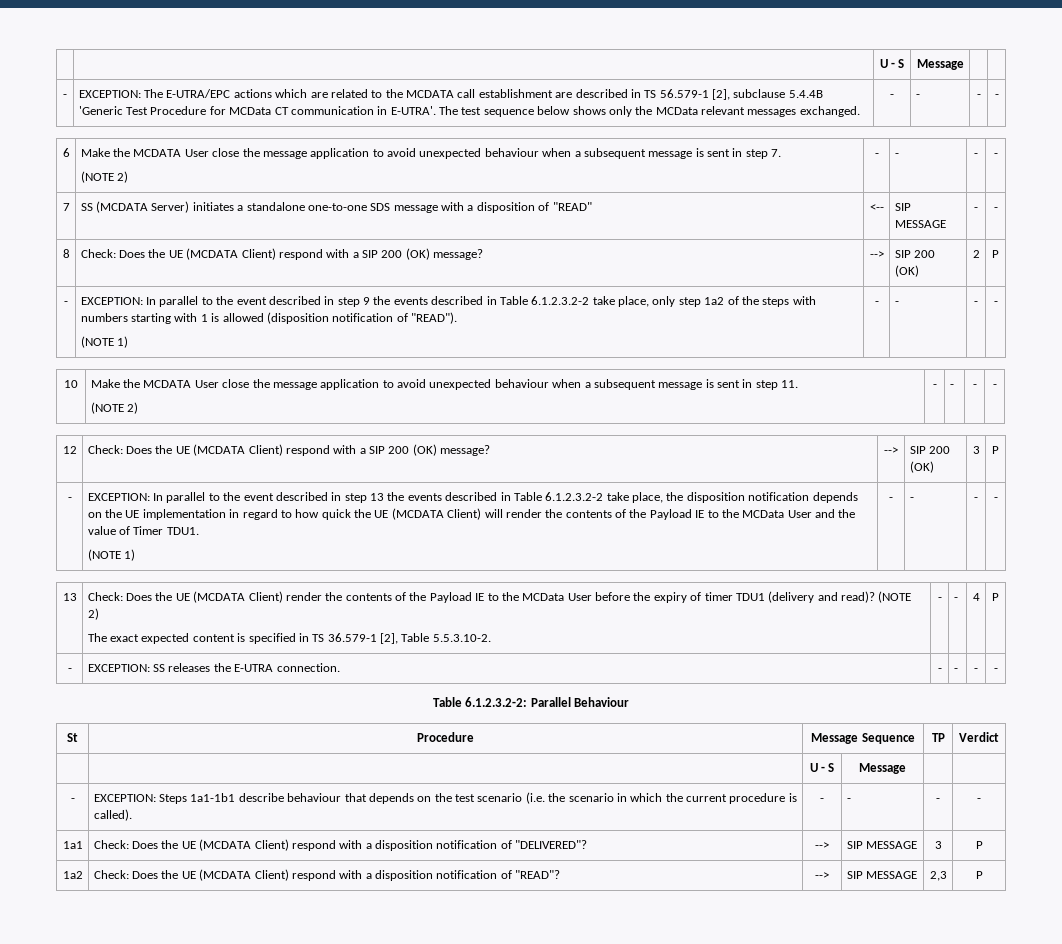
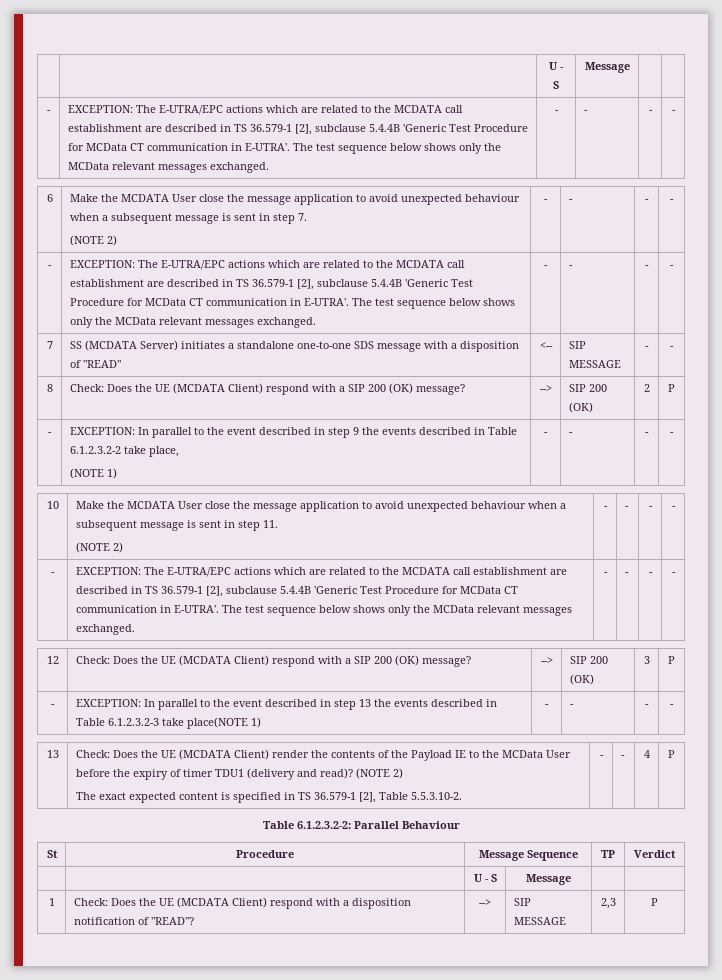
[659,89,709,98] 56.579-1 -> [249,124,292,132] 36.579-1
(998, 155) none -> [48,265,52,268] [69,260,465,270] [69,279,473,290] [69,298,515,309] [69,317,316,328] [544,265,548,268] [568,265,573,268] [645,265,649,268] [670,265,674,268] // - | EXCEPTION: The E-UTRA/EPC actions which are related to the MCDATA call establishment are described in TS 36.579-1 [2], subclause 5.4.4B 'Generic Test Procedure for MCData CT communication in E-UTRA'. The test sequence below shows only the MCData relevant messages exchanged. | - | - | - | -
[652,296,816,307] [80,312,458,324] only step 1a2 of the steps with numbers starting with 1 is allowed (disposition notification of "READ"). -> (179, 451) none
(997, 386) none -> [51,572,55,575] [75,567,567,577] [75,586,518,597] [75,605,572,616] [75,624,135,635] [603,572,608,575] [624,572,629,575] [648,572,653,575] [671,572,676,575] // - | EXCEPTION: The E-UTRA/EPC actions which are related to the MCDATA call establishment are described in TS 36.579-1 [2], subclause 5.4.4B 'Generic Test Procedure for MCData CT communication in E-UTRA'. The test sequence below shows only the MCData relevant messages exchanged. | - | - | - | -
[545,492,858,503] [87,508,856,520] [87,526,199,535] [87,549,121,561] 6.1.2.3.2-2 take place, the disposition notification depends on the UE implementation in regard to how quick the UE (MCDATA Client) will render the contents of the Payload IE to the MCData User and the value of Timer TDU1. // (NOTE -> [107,717,248,729] 6.1.2.3.2-3 take place(NOTE
[67,668,72,672] [87,663,340,672] [937,668,942,672] [953,668,958,672] [974,668,978,672] [993,668,998,672] // - | EXCEPTION: SS releases the E-UTRA connection. | - | - | - | - -> (675, 754) none
[70,798,75,802] [93,792,797,804] [93,809,132,821] [820,798,824,802] [846,798,851,802] [936,798,940,802] [977,798,981,802] [62,841,83,849] [93,839,588,851] [815,842,829,849] [846,841,918,849] [934,841,942,849] [975,841,983,849] [62,871,83,879] - | EXCEPTION: Steps 1a1-1b1 describe behaviour that depends on the test scenario (i.e. the scenario in which the current procedure is called). | - | - | - | - // 1a1 | Check: Does the UE (MCDATA Client) respond with a disposition notification of "DELIVERED"? | --> | SIP MESSAGE | 3 | P // 1a2 -> [48,898,55,906] 1

